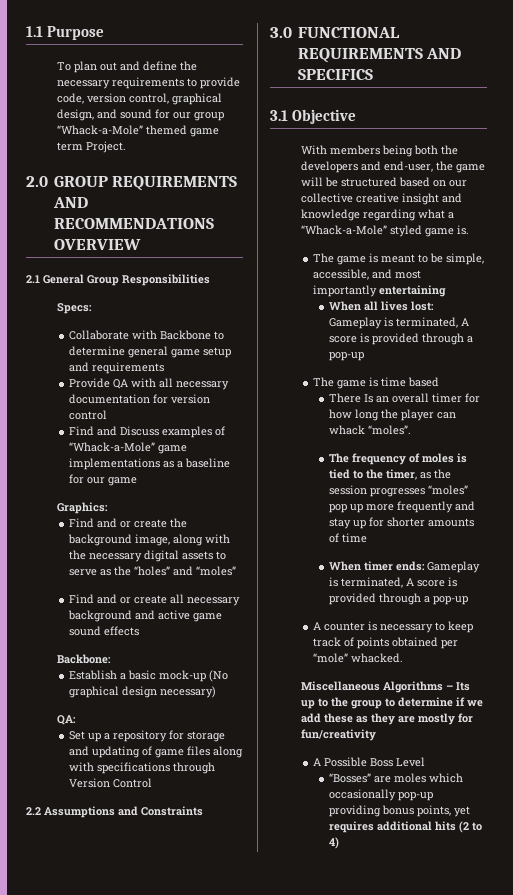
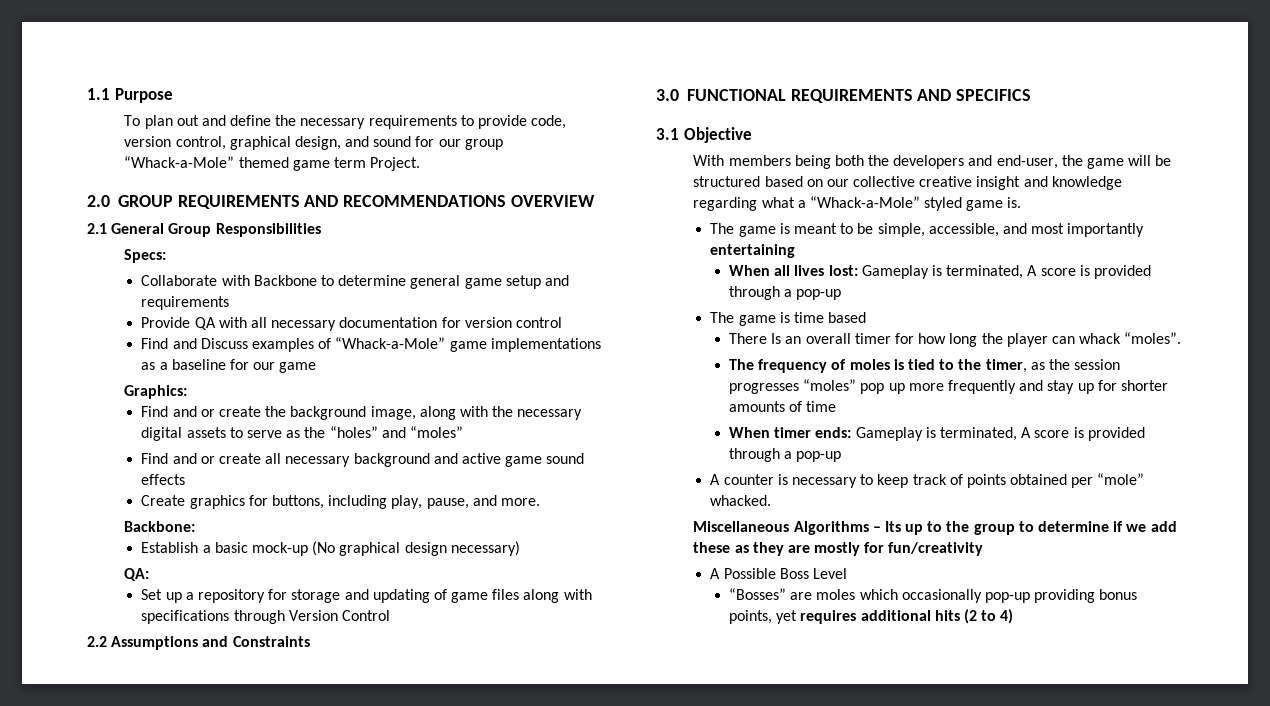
(140, 631) none -> [141,495,540,509] // Create graphics for buttons, including play, pause, and more.

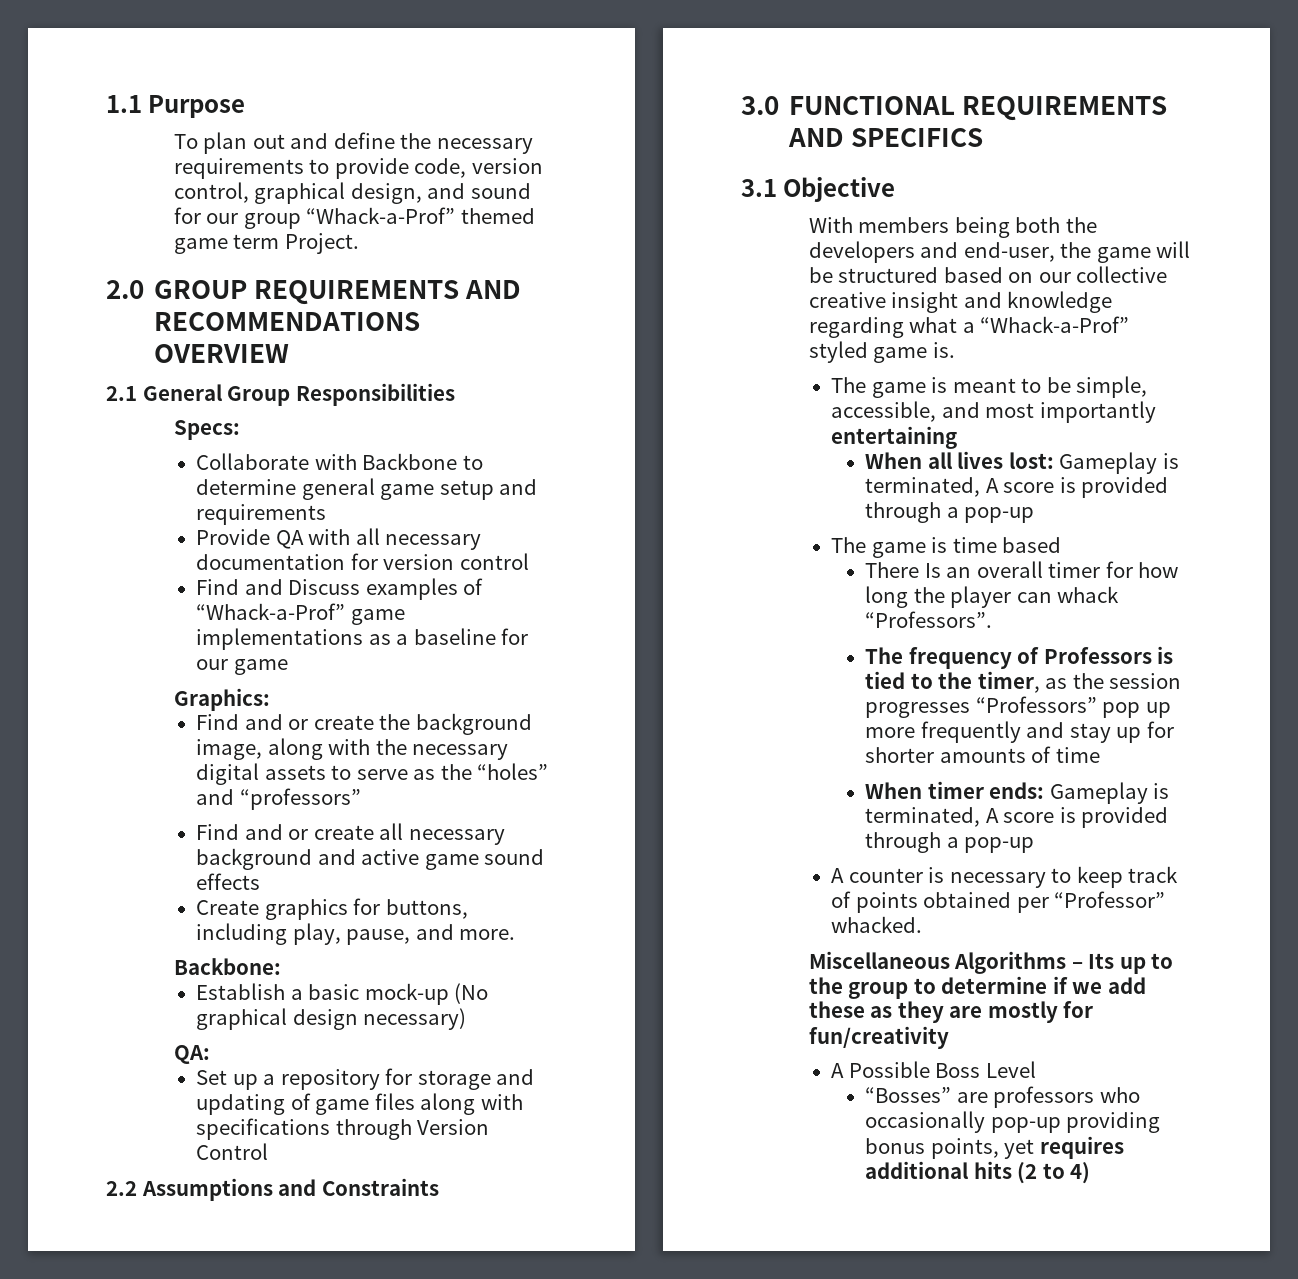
[124,156,235,168] “Whack-a-Mole” -> [306,207,456,224] “Whack-a-Prof”
[335,337,446,349] “Whack-a-Mole” -> [196,603,346,620] “Whack-a-Prof”
[409,426,463,438] “moles” -> [239,788,361,810] “professors”
[809,196,920,208] “Whack-a-Mole” -> [980,316,1130,333] “Whack-a-Prof”
[1124,332,1182,344] “moles”. -> [865,611,993,628] “Professors”.
[849,359,890,370] moles -> [1043,647,1152,664] Professors
[803,379,857,391] “moles” -> [975,696,1097,713] “Professors”
[1097,473,1145,485] “mole” -> [1054,891,1166,908] “Professor”
[816,589,898,600] moles which -> [993,1086,1140,1108] professors who

